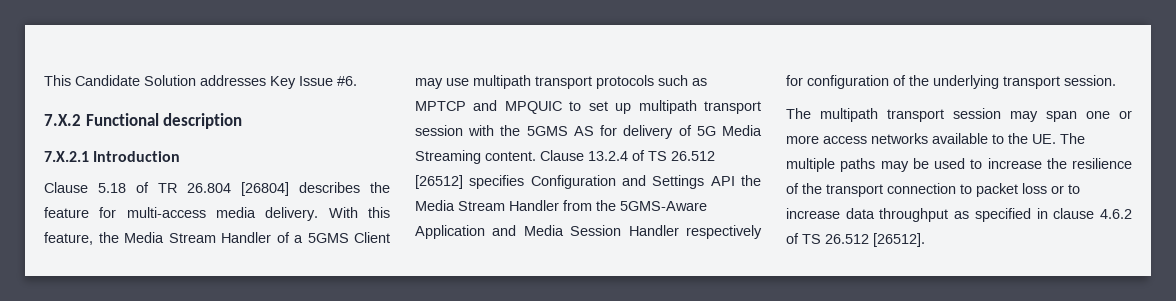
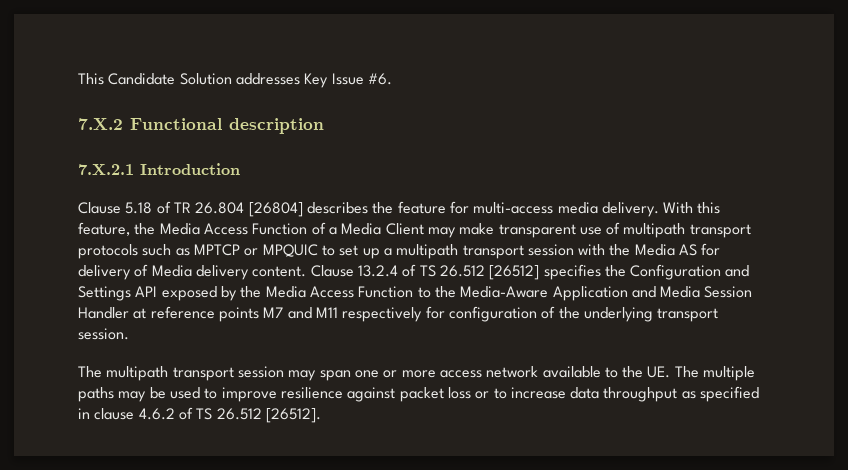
[168,232,271,243] Stream Handler -> [203,223,308,235] Access Function
[307,233,349,243] 5GMS -> [341,223,382,235] Media
[446,78,469,86] use -> [459,222,621,238] make transparent use of
[473,100,498,111] and -> [244,248,259,256] or
(632, 108) none -> [383,248,392,256] a
[526,126,568,136] 5GMS -> [634,244,675,256] Media
[696,125,762,136] [415,150,481,164] 5G Media Streaming -> [151,265,249,280] Media delivery
(525, 182) none -> [604,265,626,277] the
[741,175,761,186] [415,200,707,211] the Media Stream Handler from the 5GMS-Aware -> [161,286,549,301] exposed by the Media Access Function to the Media-Aware
(679, 230) none -> [133,306,338,322] at reference points M7 and M11
[871,133,928,144] networks -> [486,366,539,378] network
[987,158,1132,169] [786,183,972,197] increase the resilience of the transport connection to -> [221,387,396,402] improve resilience against

